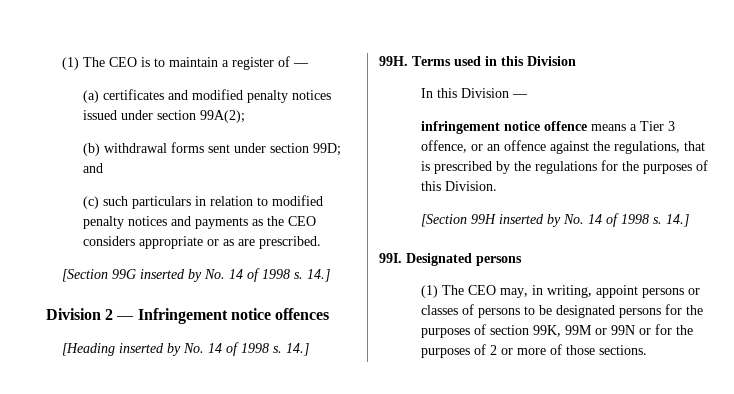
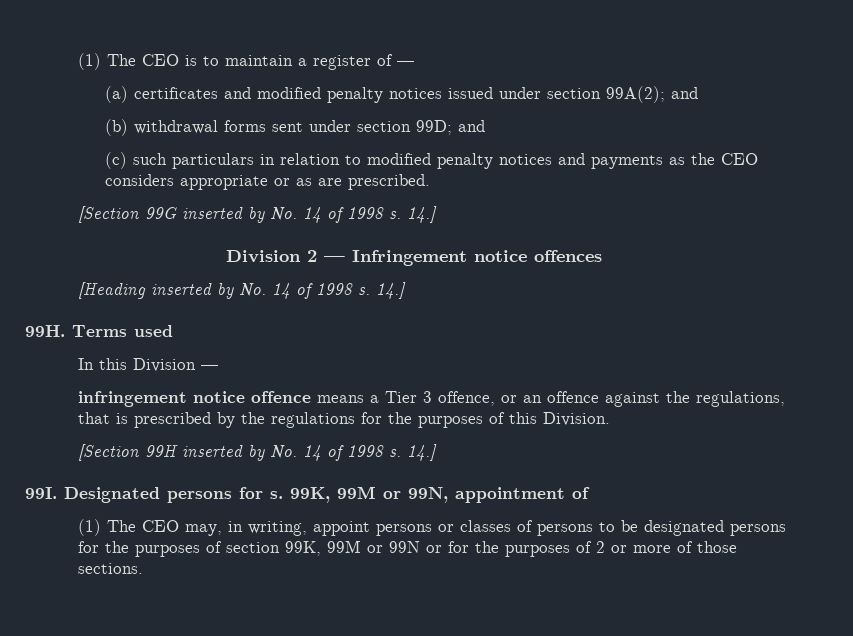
(245, 116) none -> [670,87,698,99] and
[485,56,576,66] in this Division -> (173, 331) none
(522, 261) none -> [239,486,590,503] for s. 99K, 99M or 99N, appointment of

